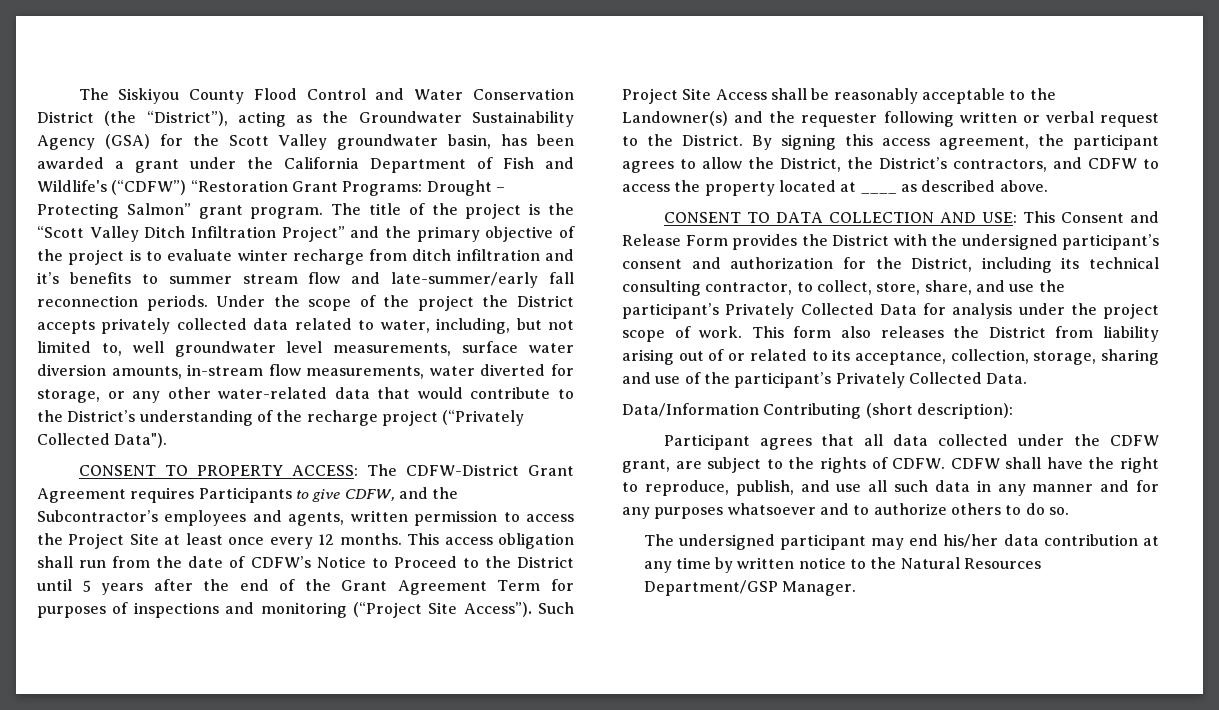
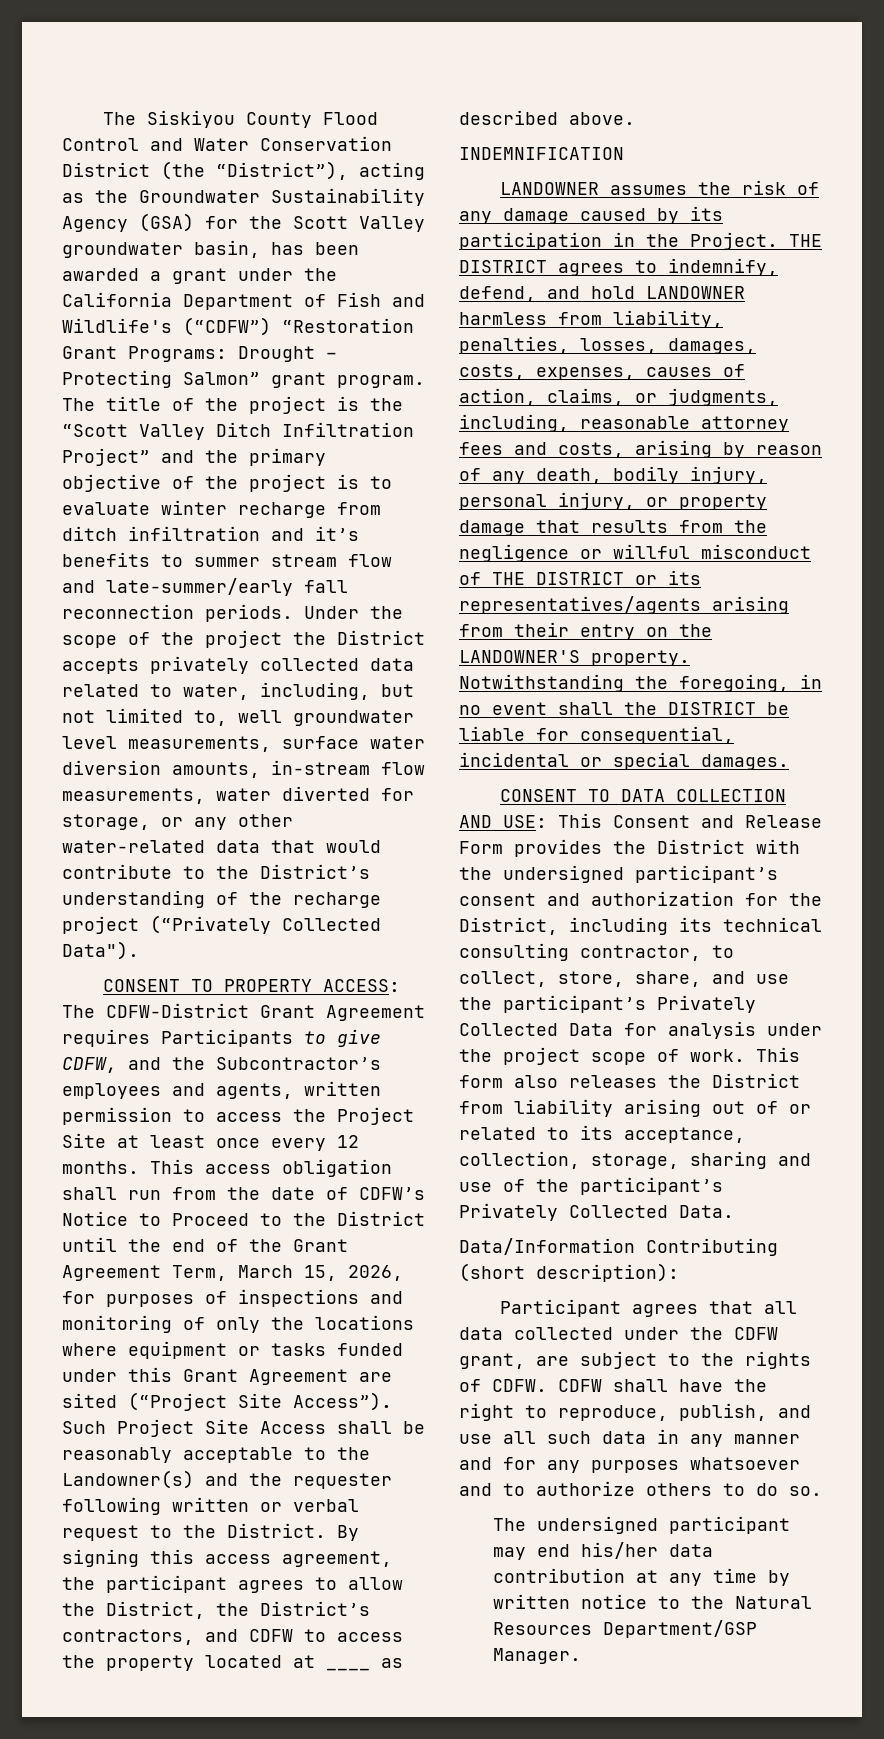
[82,579,193,595] 5 years after -> (117, 1244) none
[497,580,541,591] Term -> [172,1265,403,1281] Term, March 15, 2026,
(347, 610) none -> [183,1315,414,1333] [62,1341,403,1359] [62,1367,392,1385] [62,1393,117,1408] of only the locations where equipment or tasks funded under this Grant Agreement are sited
(1048, 186) none -> [459,147,624,160] [499,180,819,195] [459,206,723,224] [459,232,822,250] [459,258,778,276] [459,286,745,302] [459,310,723,328] [459,336,756,354] [459,364,745,380] [459,388,778,406] [459,414,789,432] [459,440,822,458] [459,466,767,484] [459,492,767,510] [459,520,767,536] [459,544,811,562] [459,570,701,585] [459,596,789,614] [459,622,712,640] [459,650,690,666] [459,674,822,692] [459,702,789,715] [459,726,734,744] [459,752,789,770] // INDEMNIFICATION // LANDOWNER assumes the risk of any damage caused by its participation in the Project. THE DISTRICT agrees to indemnify, defend, and hold LANDOWNER harmless from liability, penalties, losses, damages, costs, expenses, causes of action, claims, or judgments, including, reasonable attorney fees and costs, arising by reason of any death, bodily injury, personal injury, or property damage that results from the negligence or willful misconduct of THE DISTRICT or its representatives/agents arising from their entry on the LANDOWNER'S property. Notwithstanding the foregoing, in no event shall the DISTRICT be liable for consequential, incidental or special damages.

